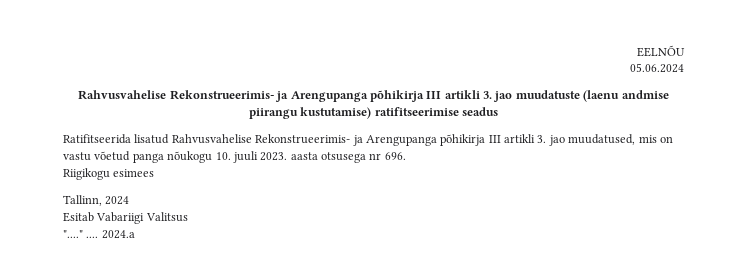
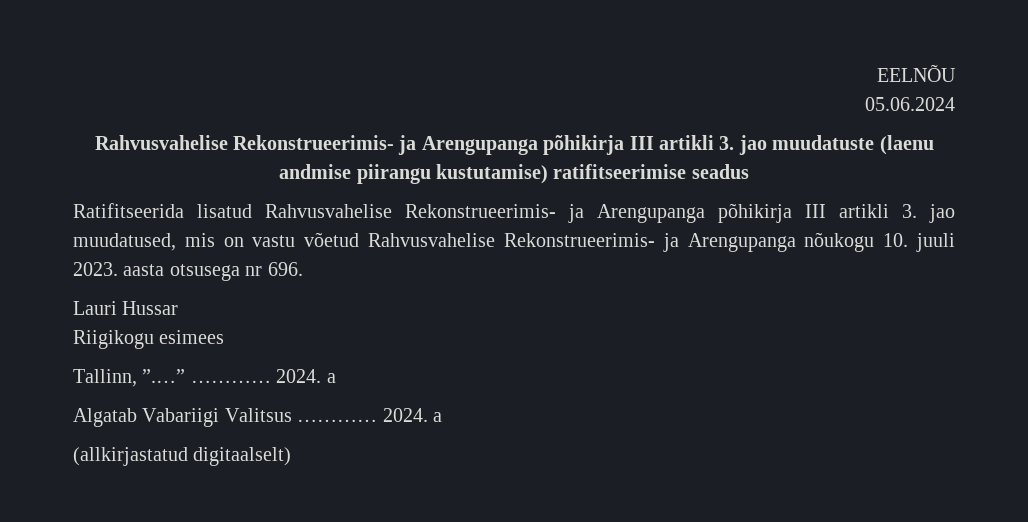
[132,153,164,163] panga -> [368,233,796,252] Rahvusvahelise Rekonstrueerimis- ja Arengupanga
(406, 156) none -> [73,301,179,315] // Lauri Hussar
[105,196,130,205] [63,212,188,224] [63,230,135,239] 2024 // Esitab Vabariigi Valitsus // "...." .... 2024.a -> [142,369,336,383] [73,408,442,427] [73,447,292,466] ”.…” ………… 2024. a // Algatab Vabariigi Valitsus ………… 2024. a // (allkirjastatud digitaalselt)

